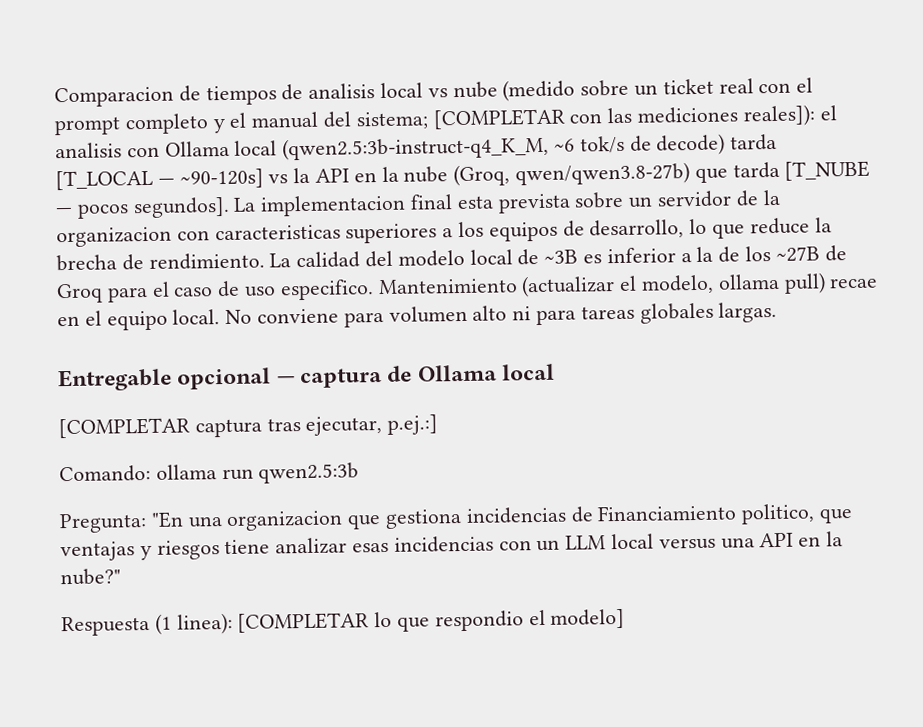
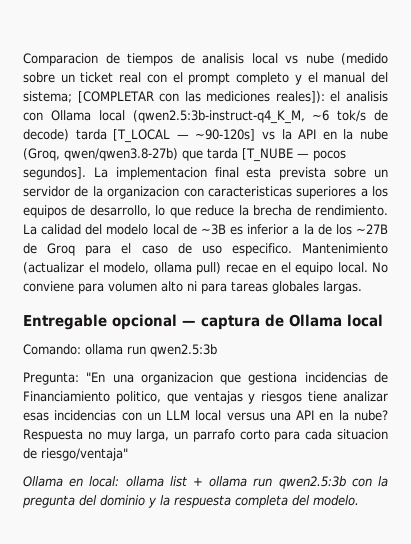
[58,414,439,439] // [COMPLETAR captura tras ejecutar, p.ej.:] -> (383, 320) none
[60,568,121,586] [61,608,626,637] nube?" // Respuesta (1 linea): [COMPLETAR lo que respondio el modelo] -> [353,410,388,421] [23,429,388,442] [23,448,128,461] [23,476,388,489] [22,495,359,508] nube? Respuesta no muy larga, un parrafo corto para cada situacion de riesgo/ventaja" // Ollama en local: ollama list + ollama run qwen2.5:3b con la pregunta del dominio y la respuesta completa del modelo.

